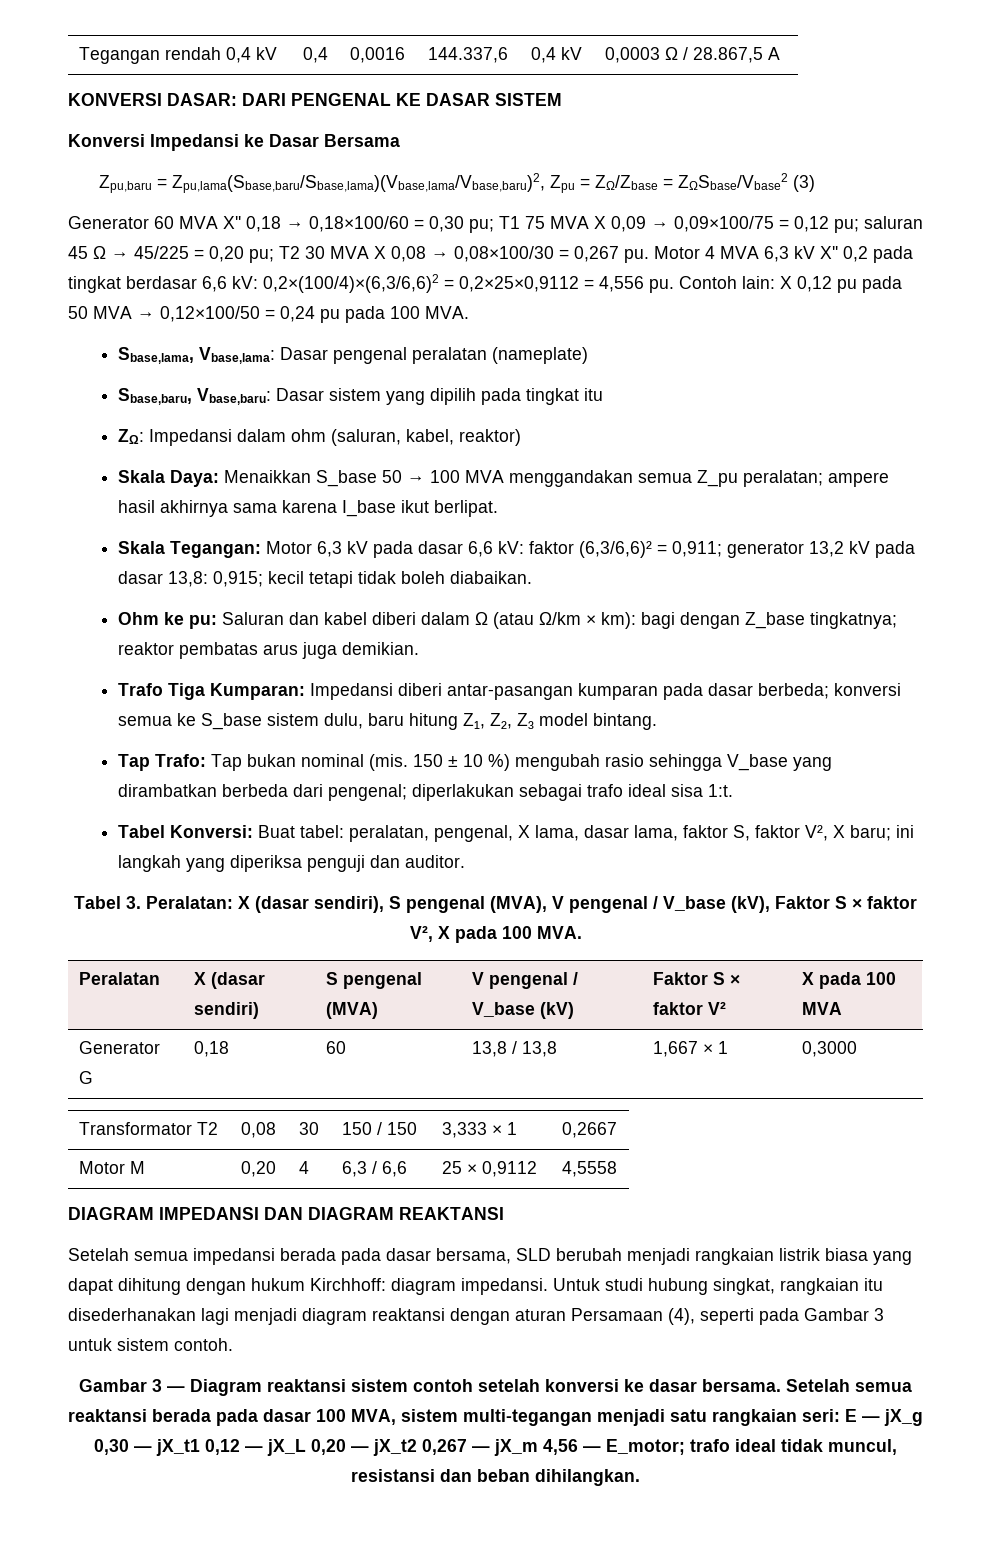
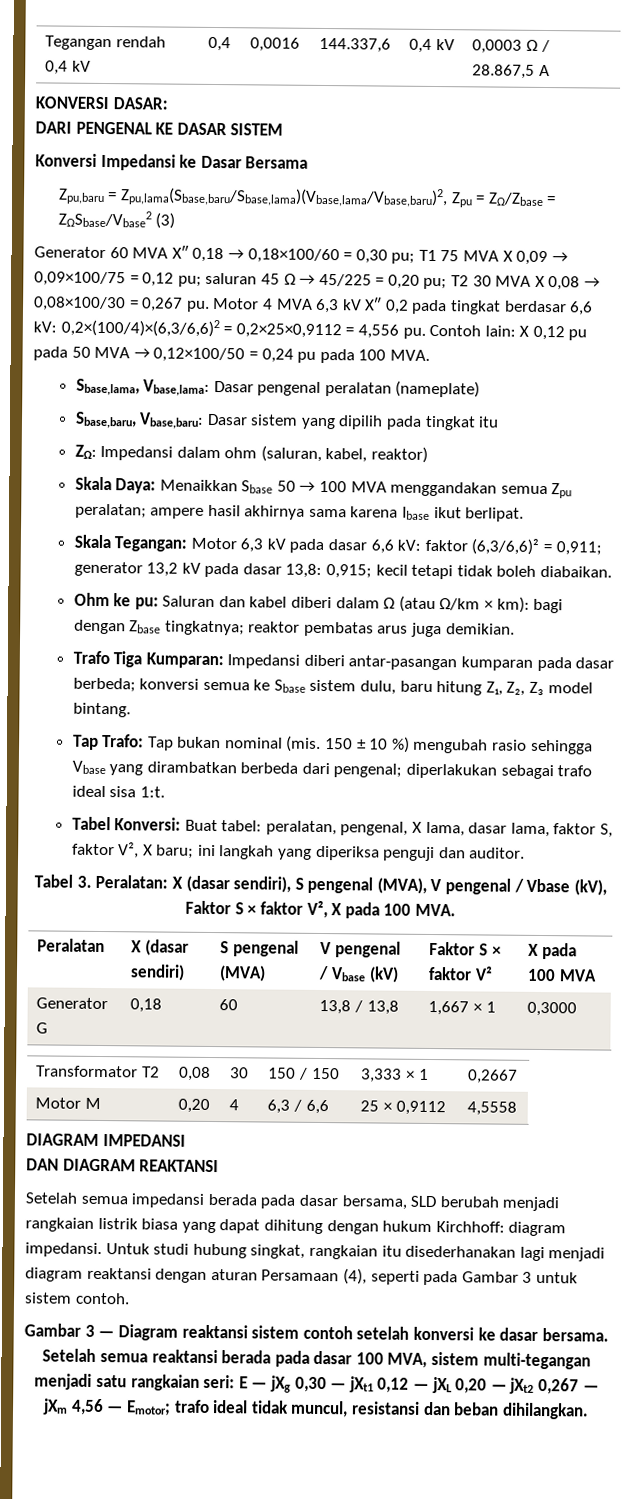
(237, 99) none -> (168, 103) //
[223,216,241,229] X'' -> [171,245,189,259] X″
[820,246,838,259] X'' -> [365,297,383,311] X″
[316,470,378,487] S_base -> [241,480,274,494] Sbase
[697,470,739,487] Z_pu -> [551,483,573,499] Zpu
[342,500,397,517] I_base -> [402,506,431,520] Ibase
[745,612,806,629] Z_base -> [129,620,162,634] Zbase
[201,713,263,730] S_base -> [273,679,306,693] Sbase
[727,754,789,771] V_base -> [71,760,106,775] Vbase
[663,896,726,911] V_base -> [526,878,571,893] Vbase
[471,1002,535,1017] V_base -> [331,967,367,982] Vbase
(259, 1213) none -> (186, 1140) //
[884,1409,923,1426] jX_g -> [270,1375,292,1393] jXg
[156,1439,200,1456] jX_t1 -> [348,1376,374,1393] jXt1
[267,1439,306,1456] jX_L -> [431,1377,452,1394] jXL
[373,1439,417,1456] jX_t2 -> [509,1377,535,1394] jXt2
[494,1439,538,1456] jX_m -> [42,1398,69,1415] jXm
[606,1439,685,1455] E_motor; -> [126,1400,172,1416] Emotor;

